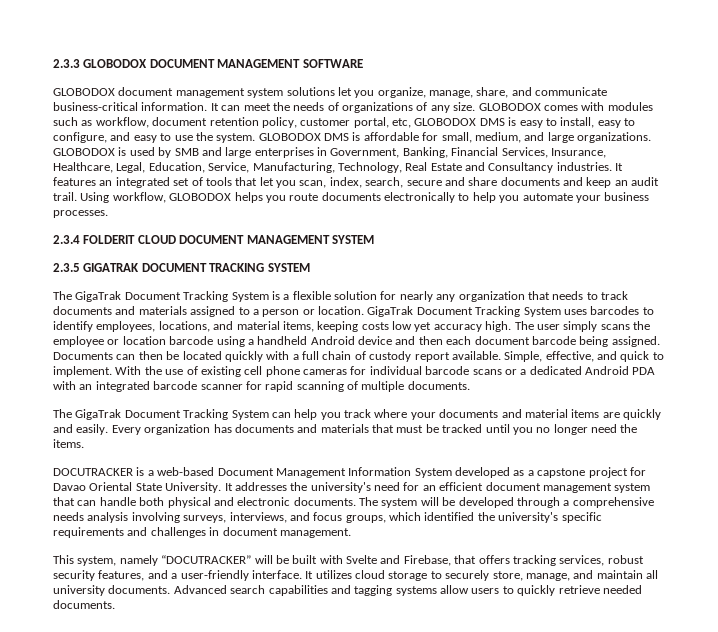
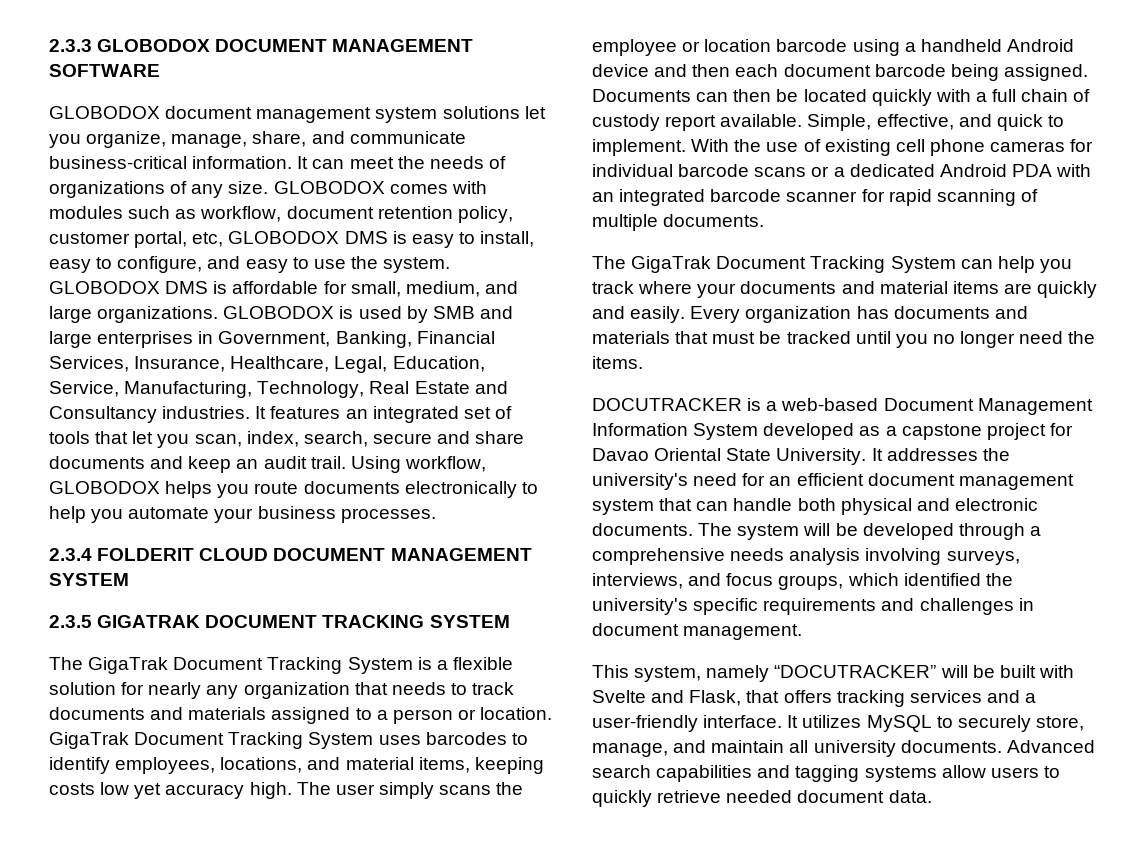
[403,555,451,566] Firebase, -> [689,690,742,706] Flask,
[559,555,644,566] [53,570,145,581] services, robust security features, -> [909,690,982,703] services
[355,570,428,581] cloud storage -> [866,715,932,732] MySQL
[53,600,115,609] documents. -> [797,790,932,803] document data.

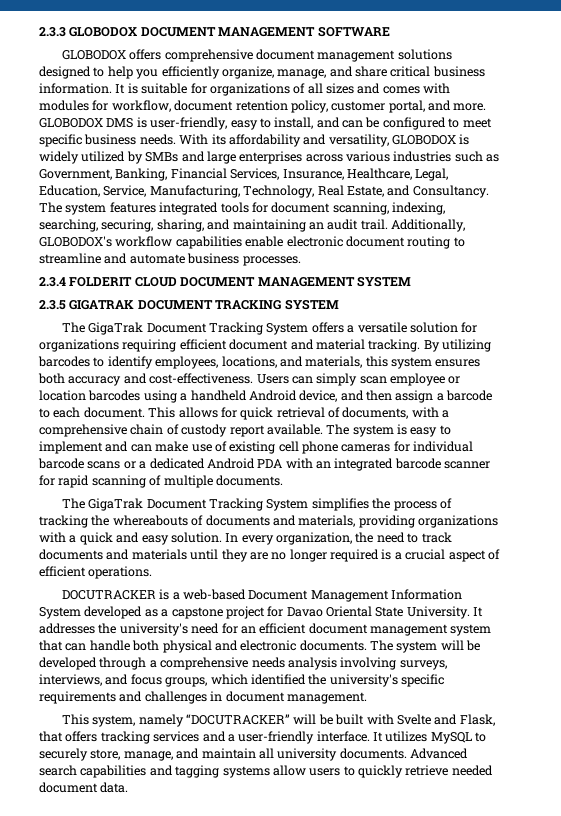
[165,106,546,123] [49,131,466,148] [49,156,506,169] [49,181,385,198] document management system solutions let you organize, manage, share, and communicate business-critical information. It can meet the needs of organizations of any size. GLOBODOX -> [129,49,452,62] [39,66,485,79] [39,83,381,96] offers comprehensive document management solutions designed to help you efficiently organize, manage, and share critical business information. It is suitable for organizations of all sizes and
[128,206,197,219] such as -> [92,100,109,111] for
[192,231,407,247] etc, GLOBODOX DMS is -> [428,100,487,111] [39,117,228,130] and more. GLOBODOX DMS is user-friendly,
[49,256,451,273] [49,281,518,297] [49,306,513,323] [49,331,214,348] easy to configure, and easy to use the system. GLOBODOX DMS is affordable for small, medium, and large organizations. GLOBODOX is used by SMB and large enterprises in -> [316,117,492,130] [39,134,470,147] [39,151,500,164] and can be configured to meet specific business needs. With its affordability and versatility, GLOBODOX is widely utilized by SMBs and large enterprises across various industries such as
[414,381,508,394] [49,406,512,423] [49,431,525,448] [49,456,486,473] [49,481,538,498] [49,506,254,523] Estate and Consultancy industries. It features an integrated set of tools that let you scan, index, search, secure and share documents and keep an audit trail. Using workflow, GLOBODOX helps you route documents electronically to help you automate your -> [346,185,489,198] [39,202,445,215] [39,219,465,232] [39,236,465,249] [39,253,185,264] Estate, and Consultancy. The system features integrated tools for document scanning, indexing, searching, securing, sharing, and maintaining an audit trail. Additionally, GLOBODOX's workflow capabilities enable electronic document routing to streamline and automate
[417,657,513,670] [49,682,515,699] [49,707,553,724] [49,732,421,749] is a flexible solution for nearly any organization that needs to track documents and materials assigned to a person or location. GigaTrak Document Tracking System uses -> [311,322,478,333] [39,339,491,352] offers a versatile solution for organizations requiring efficient document and material tracking. By utilizing
[345,757,544,774] [49,782,524,799] material items, keeping costs low yet accuracy high. The user simply scans the -> [305,356,481,369] [38,373,387,386] materials, this system ensures both accuracy and cost-effectiveness. Users can simply scan
[776,39,848,52] barcode -> [88,390,141,401] barcodes
[592,64,649,77] device -> [299,390,338,402] device,
[735,64,1088,81] [592,89,1017,106] each document barcode being assigned. Documents can then be located quickly with a full -> [395,390,493,403] [39,407,450,420] [39,424,127,437] assign a barcode to each document. This allows for quick retrieval of documents, with a comprehensive
[807,114,1064,131] [592,139,762,156] Simple, effective, and quick to implement. With the -> [326,424,451,437] [39,441,189,454] The system is easy to implement and can make
[960,256,1072,273] [592,281,1098,298] [592,306,1028,323] [592,331,1096,348] [592,356,643,369] can help you track where your documents and material items are quickly and easily. Every organization has documents and materials that must be tracked until you no longer need the items. -> [311,498,452,511] [39,515,498,528] [39,532,452,545] [39,549,500,562] [39,566,153,579] simplifies the process of tracking the whereabouts of documents and materials, providing organizations with a quick and easy solution. In every organization, the need to track documents and materials until they are no longer required is a crucial aspect of efficient operations.

